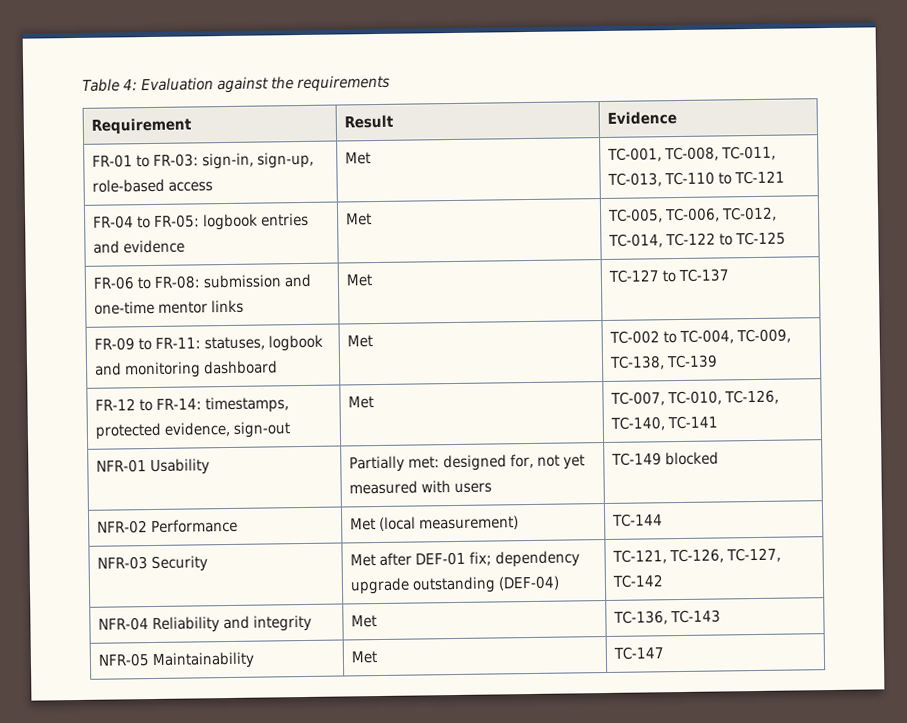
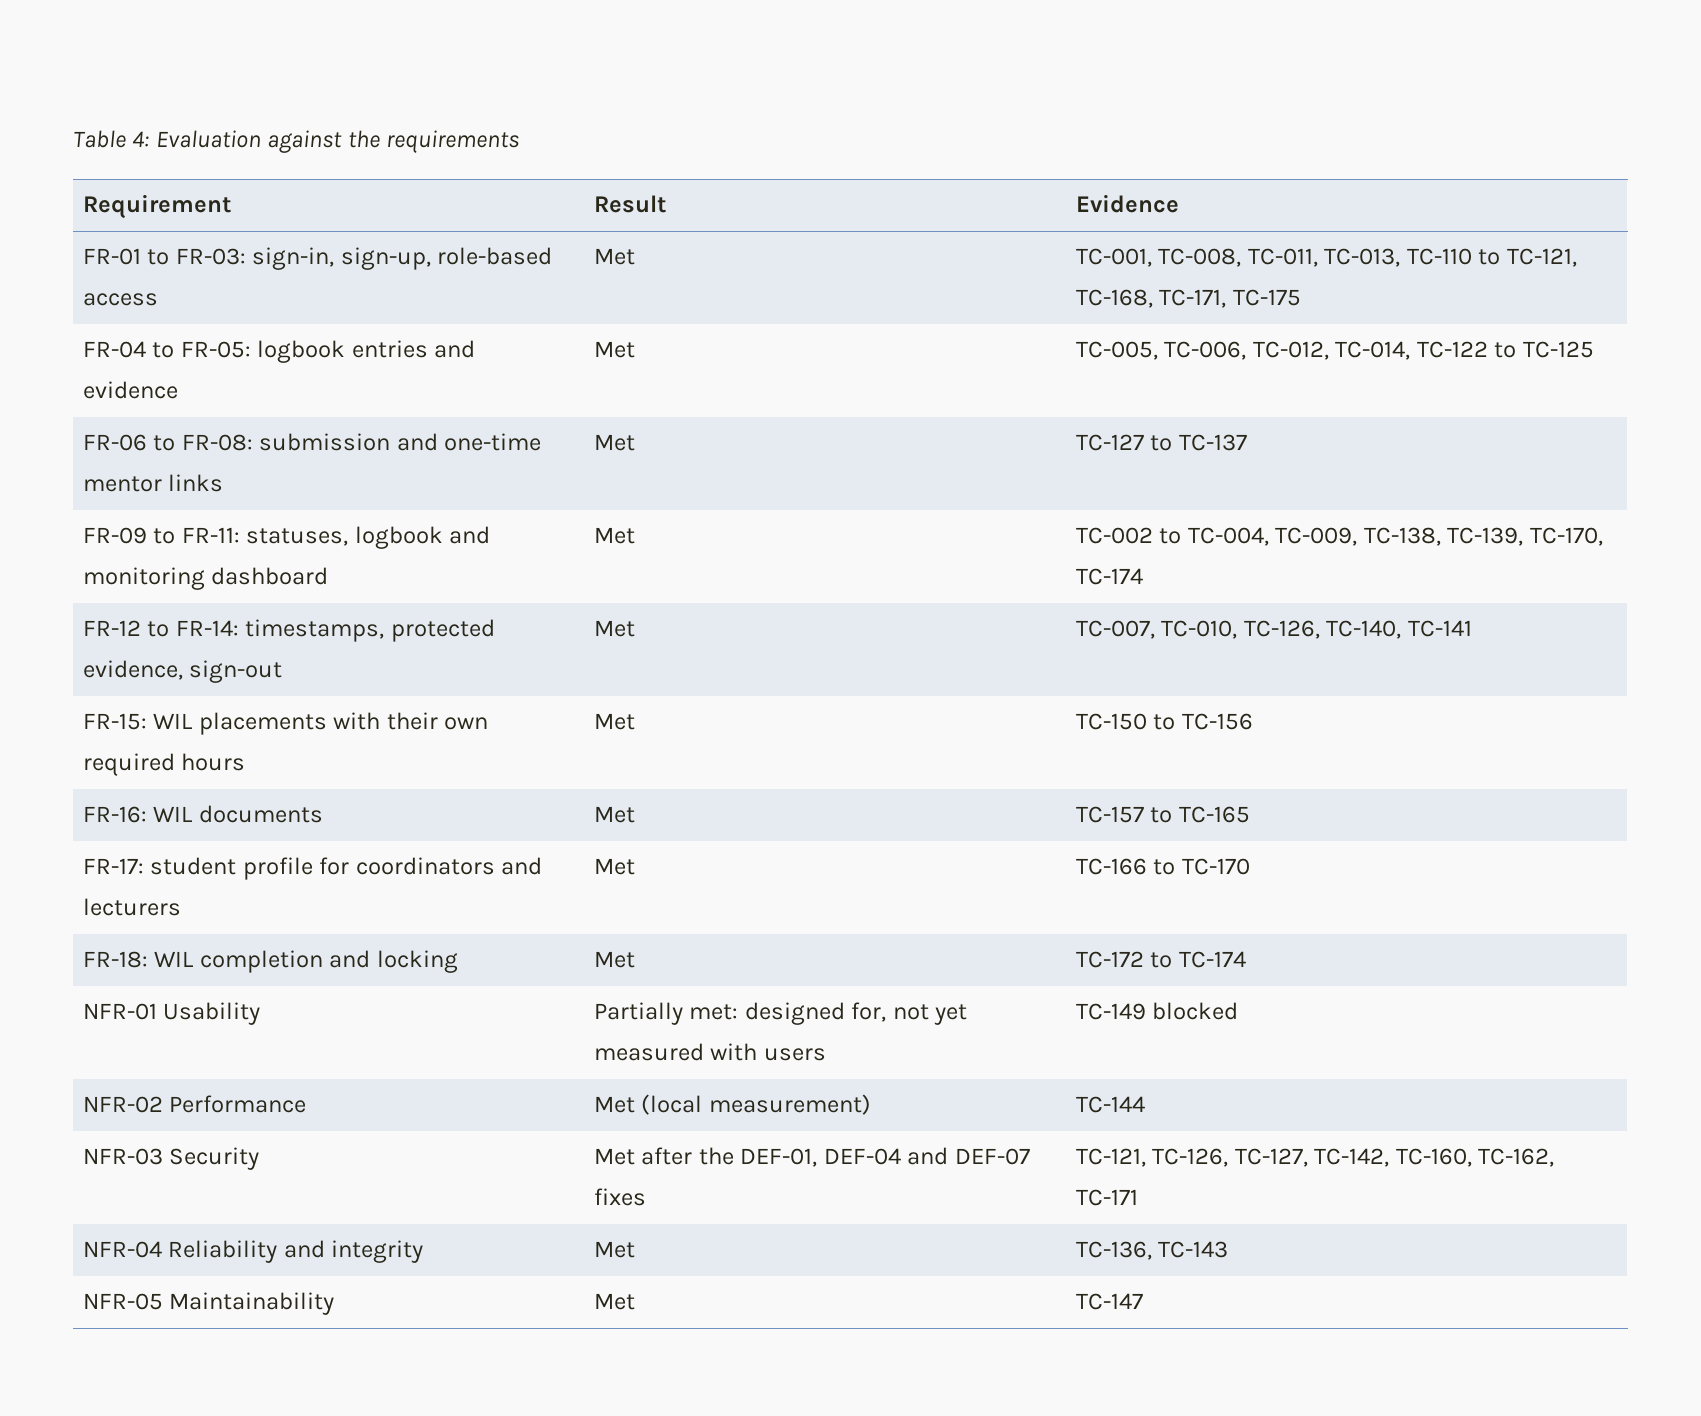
[733,170,785,185] TC-121 -> [1506,248,1577,267] [1075,289,1301,308] TC-121, TC-168, TC-171, TC-175
[665,354,718,369] TC-139 -> [1447,527,1603,546] [1075,568,1143,585] TC-139, TC-170, TC-174
(718, 422) none -> [82,712,489,735] [82,753,246,776] [593,713,635,730] [1075,713,1253,730] [82,805,323,823] [593,806,635,823] [1075,806,1250,823] [82,857,543,880] [82,898,181,916] [593,858,635,875] [1075,858,1250,875] [82,950,458,973] [593,951,635,968] [1075,951,1246,968] // FR-15: WIL placements with their own required hours | Met | TC-150 to TC-156 // FR-16: WIL documents | Met | TC-157 to TC-165 // FR-17: student profile for coordinators and lecturers | Met | TC-166 to TC-170 // FR-18: WIL completion and locking | Met | TC-172 to TC-174
[414,550,580,568] [349,575,560,595] DEF-01 fix; dependency upgrade outstanding (DEF-04) -> [698,1147,1030,1167] [593,1188,646,1206] the DEF-01, DEF-04 and DEF-07 fixes
[611,574,664,588] TC-142 -> [1314,1148,1555,1167] [1075,1189,1138,1206] TC-142, TC-160, TC-162, TC-171

